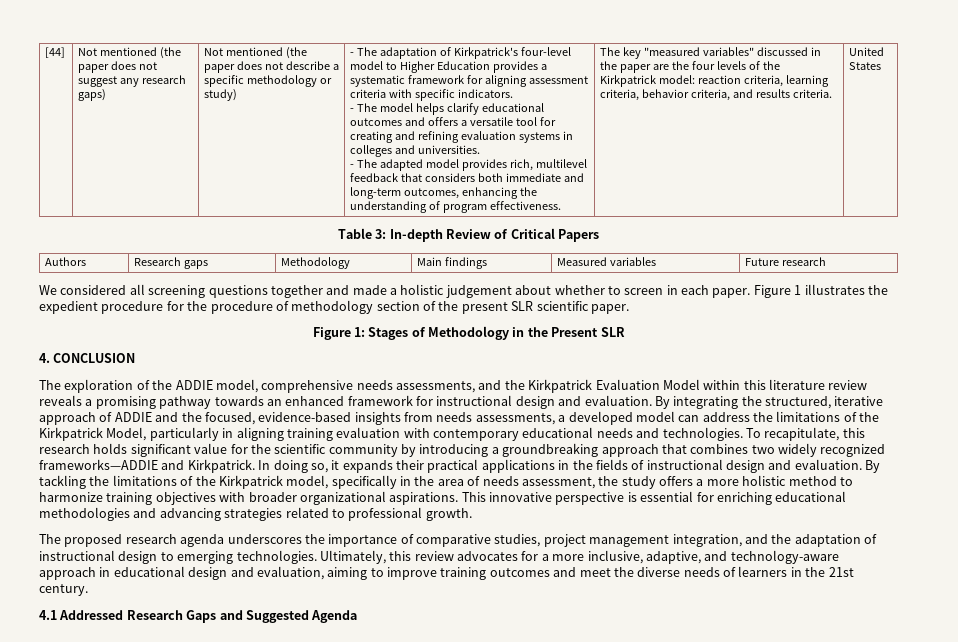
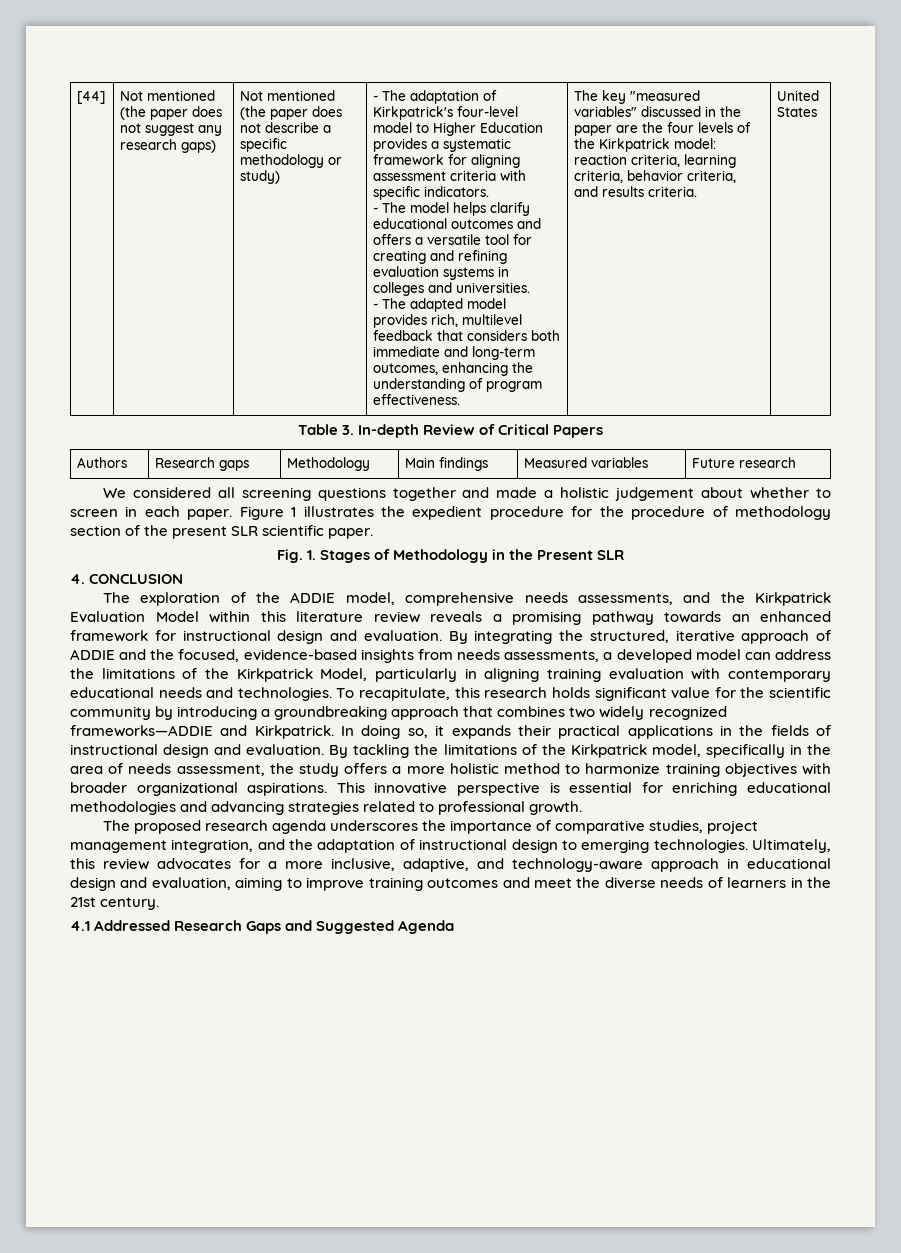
[375,229,387,239] 3: -> [341,425,354,435] 3.
[312,327,365,340] Figure 1: -> [276,549,316,563] Fig. 1.

